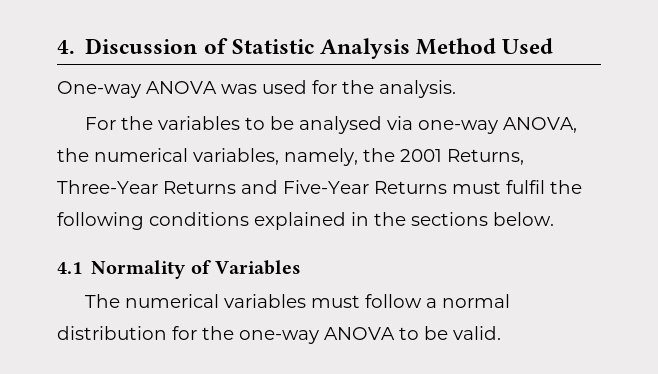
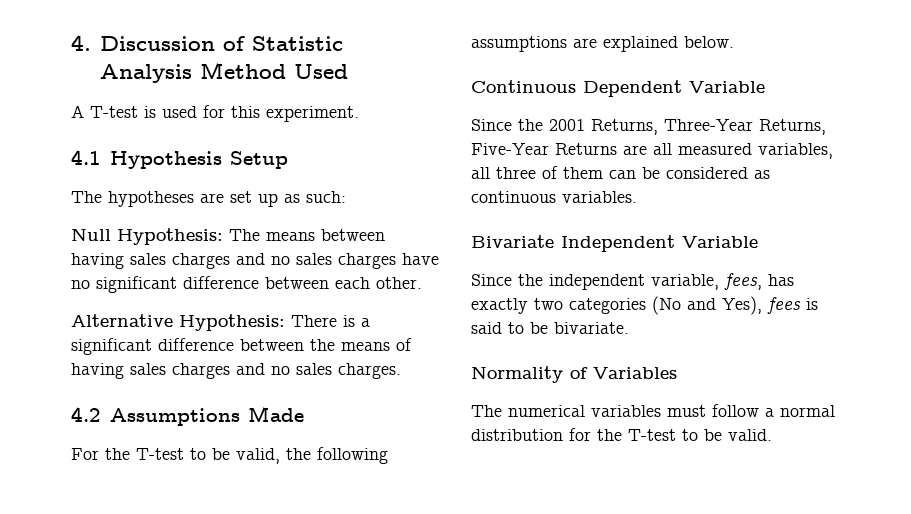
[57,80,456,98] One-way ANOVA was used for the analysis. -> [71,105,359,122] [71,150,288,169] [71,191,346,207] [71,228,385,245] [71,253,439,269] [71,276,422,293] [71,314,370,331] [71,338,412,355] [71,363,401,379] [71,406,304,426] A T-test is used for this experiment. // 4.1 Hypothesis Setup // The hypotheses are set up as such: // Null Hypothesis: The means between having sales charges and no sales charges have no significant difference between each other. // Alternative Hypothesis: There is a significant difference between the means of having sales charges and no sales charges. // 4.2 Assumptions Made
[158,116,578,134] [57,148,524,166] [57,180,582,194] [57,212,554,230] [57,262,82,274] variables to be analysed via one-way ANOVA, the numerical variables, namely, the 2001 Returns, Three-Year Returns and Five-Year Returns must fulfil the following conditions explained in the sections below. // 4.1 -> [136,447,388,464] [471,36,734,52] [471,80,765,97] [471,119,826,135] [471,143,833,159] [471,166,770,179] [471,191,637,203] [471,235,758,252] [471,273,794,290] [471,296,818,315] [471,322,629,334] T-test to be valid, the following assumptions are explained below. // Continuous Dependent Variable // Since the 2001 Returns, Three-Year Returns, Five-Year Returns are all measured variables, all three of them can be considered as continuous variables. // Bivariate Independent Variable // Since the independent variable, fees, has exactly two categories (No and Yes), fees is said to be bivariate. //
[239,327,395,344] one-way ANOVA -> [628,429,676,441] T-test

